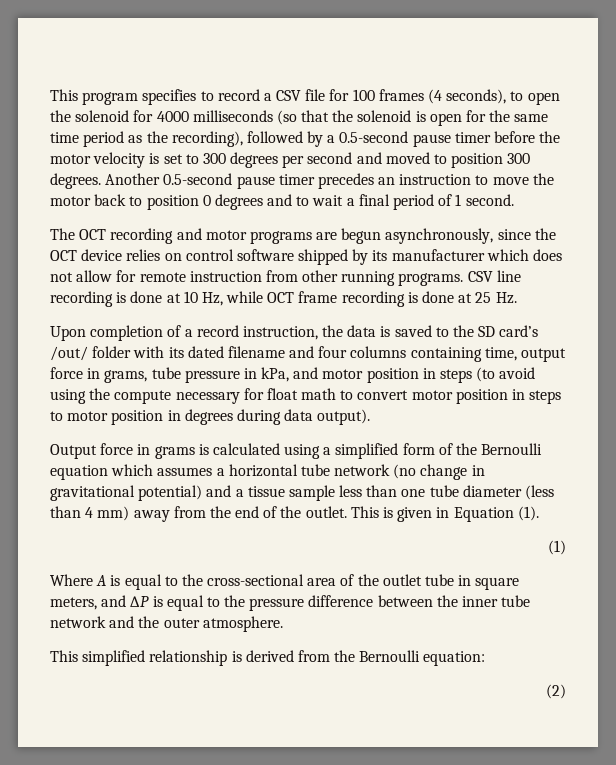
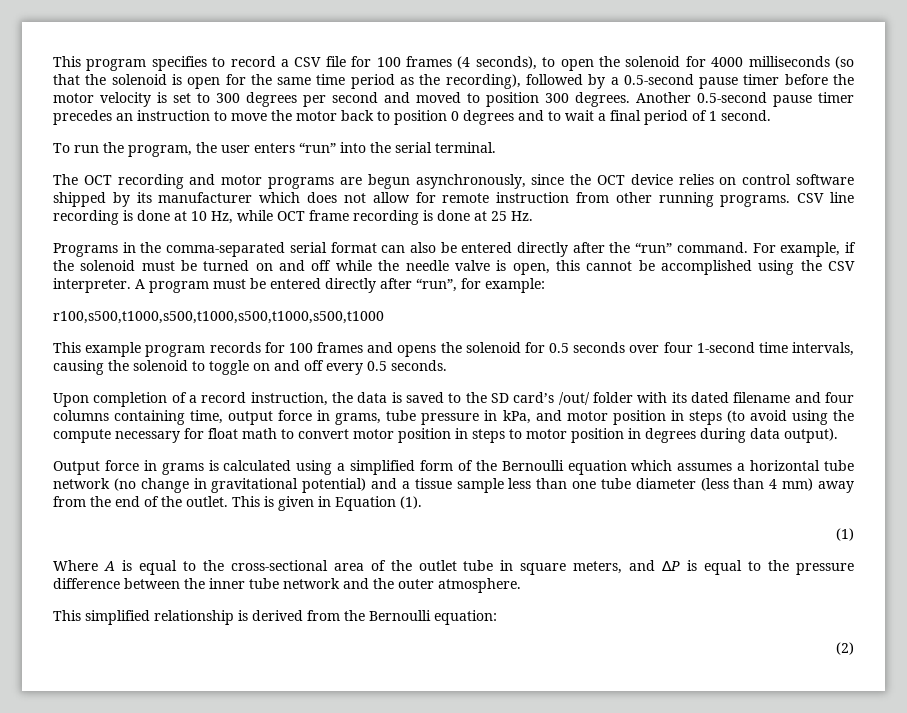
(514, 200) none -> [53,142,496,157] // To run the program, the user enters “run” into the serial terminal.
(517, 298) none -> [53,242,857,257] [53,260,856,275] [53,278,545,293] [53,311,384,324] [53,342,854,357] [53,360,447,375] // Programs in the comma-separated serial format can also be entered directly after the “run” command. For example, if the solenoid must be turned on and off while the needle valve is open, this cannot be accomplished using the CSV interpreter. A program must be entered directly after “run”, for example: // r100,s500,t1000,s500,t1000,s500,t1000,s500,t1000 // This example program records for 100 frames and opens the solenoid for 0.5 seconds over four 1-second time intervals, causing the solenoid to toggle on and off every 0.5 seconds.

